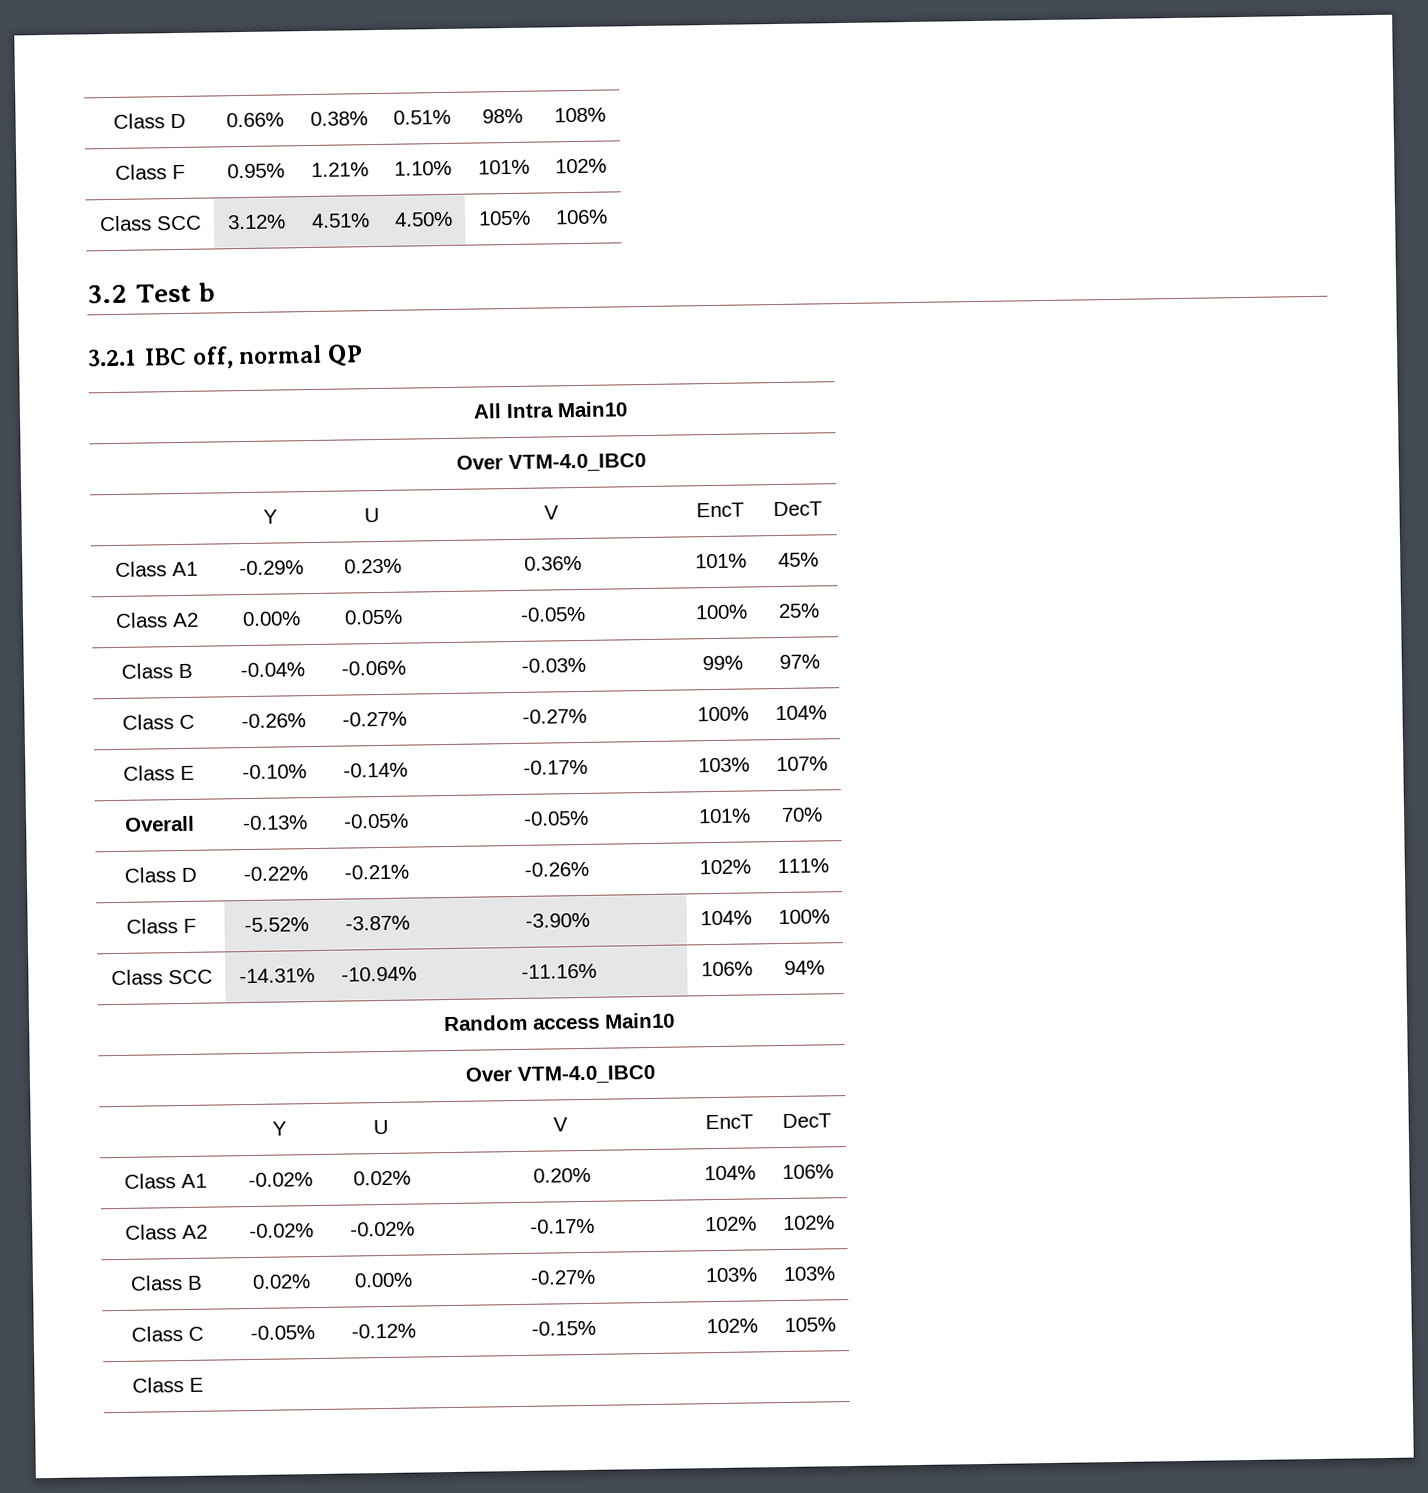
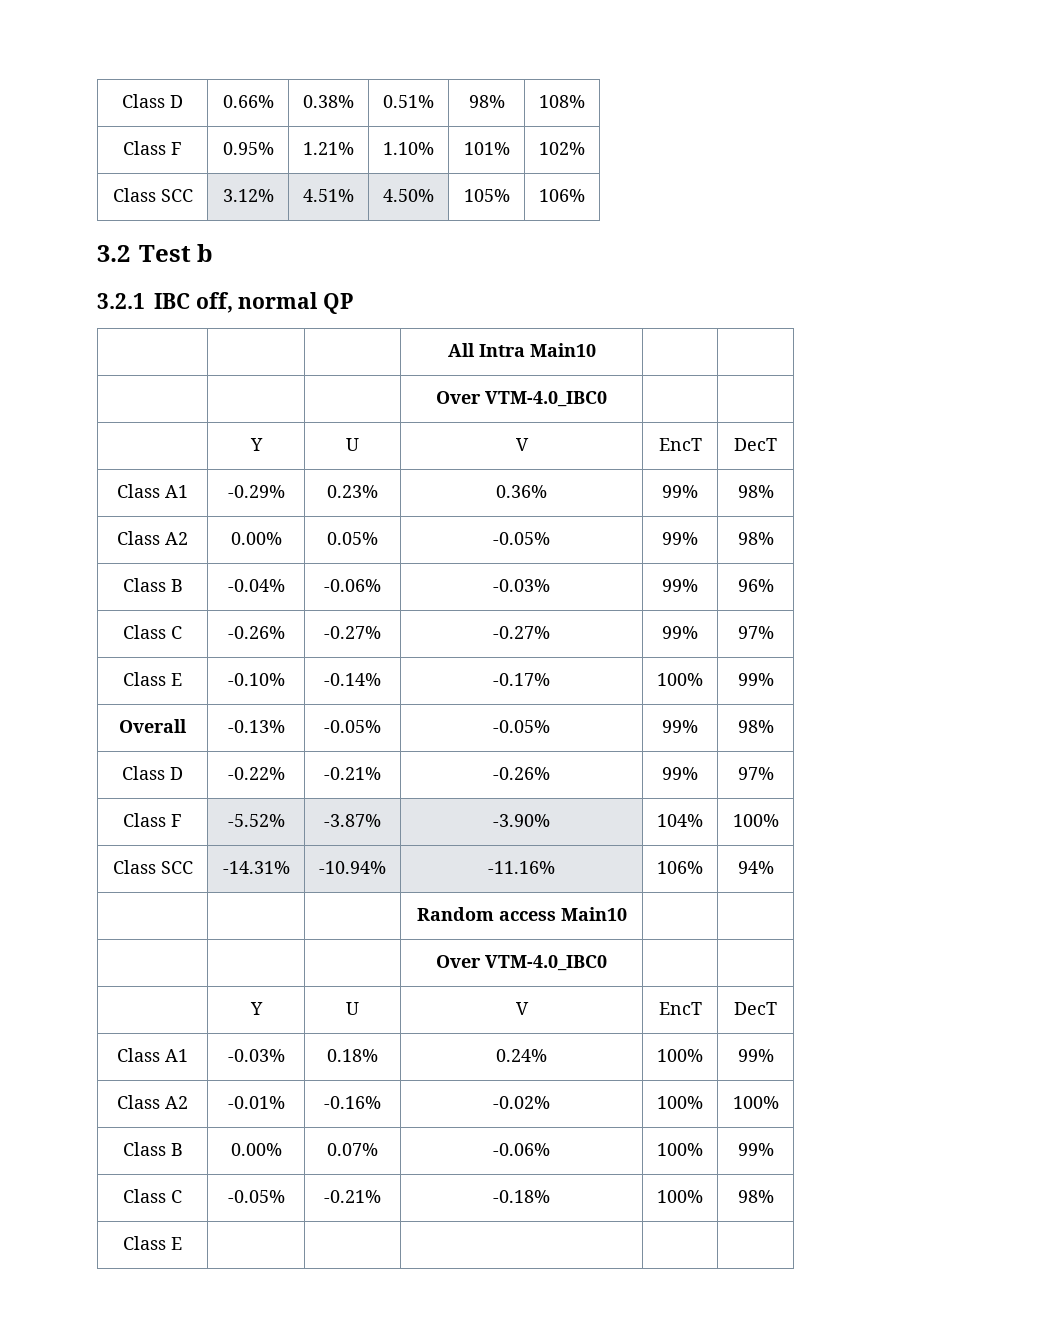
[695,553,747,569] [778,552,819,568] 101% | 45% -> [662,485,698,498] [737,485,774,498] 99% | 98%
[695,604,748,620] [778,603,820,619] 100% | 25% -> [662,532,698,545] [737,532,774,545] 99% | 98%
[779,654,820,670] 97% -> [737,579,774,592] 96%
[697,706,749,722] [774,705,827,721] 100% | 104% -> [662,626,698,639] [737,626,774,639] 99% | 97%
[698,757,750,773] [775,756,828,772] 103% | 107% -> [657,673,703,686] [737,673,774,686] 100% | 99%
[698,808,751,824] [781,807,823,822] 101% | 70% -> [662,720,698,733] [737,720,774,733] 99% | 98%
[699,859,751,875] [776,858,829,874] 102% | 111% -> [662,767,698,780] [737,767,774,780] 99% | 97%
[247,1172,313,1188] [352,1170,411,1186] [532,1167,591,1183] [704,1165,756,1181] [781,1164,834,1180] [124,1224,208,1240] [248,1223,314,1239] [350,1221,415,1237] [530,1218,595,1234] [705,1216,757,1232] [782,1215,835,1231] [130,1275,203,1291] [252,1274,311,1289] [353,1272,413,1288] [530,1269,596,1285] [705,1267,758,1283] [782,1266,836,1282] -0.02% | 0.02% | 0.20% | 104% | 106% // Class A2 | -0.02% | -0.02% | -0.17% | 102% | 102% // Class B | 0.02% | 0.00% | -0.27% | 103% | 103% -> [227,1049,285,1062] [327,1049,378,1062] [496,1049,547,1062] [657,1049,703,1062] [737,1049,774,1062] [117,1095,188,1109] [227,1096,285,1109] [324,1096,381,1109] [493,1096,550,1109] [657,1096,703,1109] [732,1096,779,1109] [122,1142,183,1156] [230,1143,282,1156] [327,1143,378,1156] [493,1143,550,1156] [657,1143,703,1156] [737,1143,774,1156] -0.03% | 0.18% | 0.24% | 100% | 99% // Class A2 | -0.01% | -0.16% | -0.02% | 100% | 100% // Class B | 0.00% | 0.07% | -0.06% | 100% | 99%
[351,1323,416,1339] [531,1320,596,1336] [706,1318,758,1334] [783,1317,836,1333] -0.12% | -0.15% | 102% | 105% -> [324,1190,381,1203] [493,1190,550,1203] [657,1190,703,1203] [737,1190,774,1203] -0.21% | -0.18% | 100% | 98%

